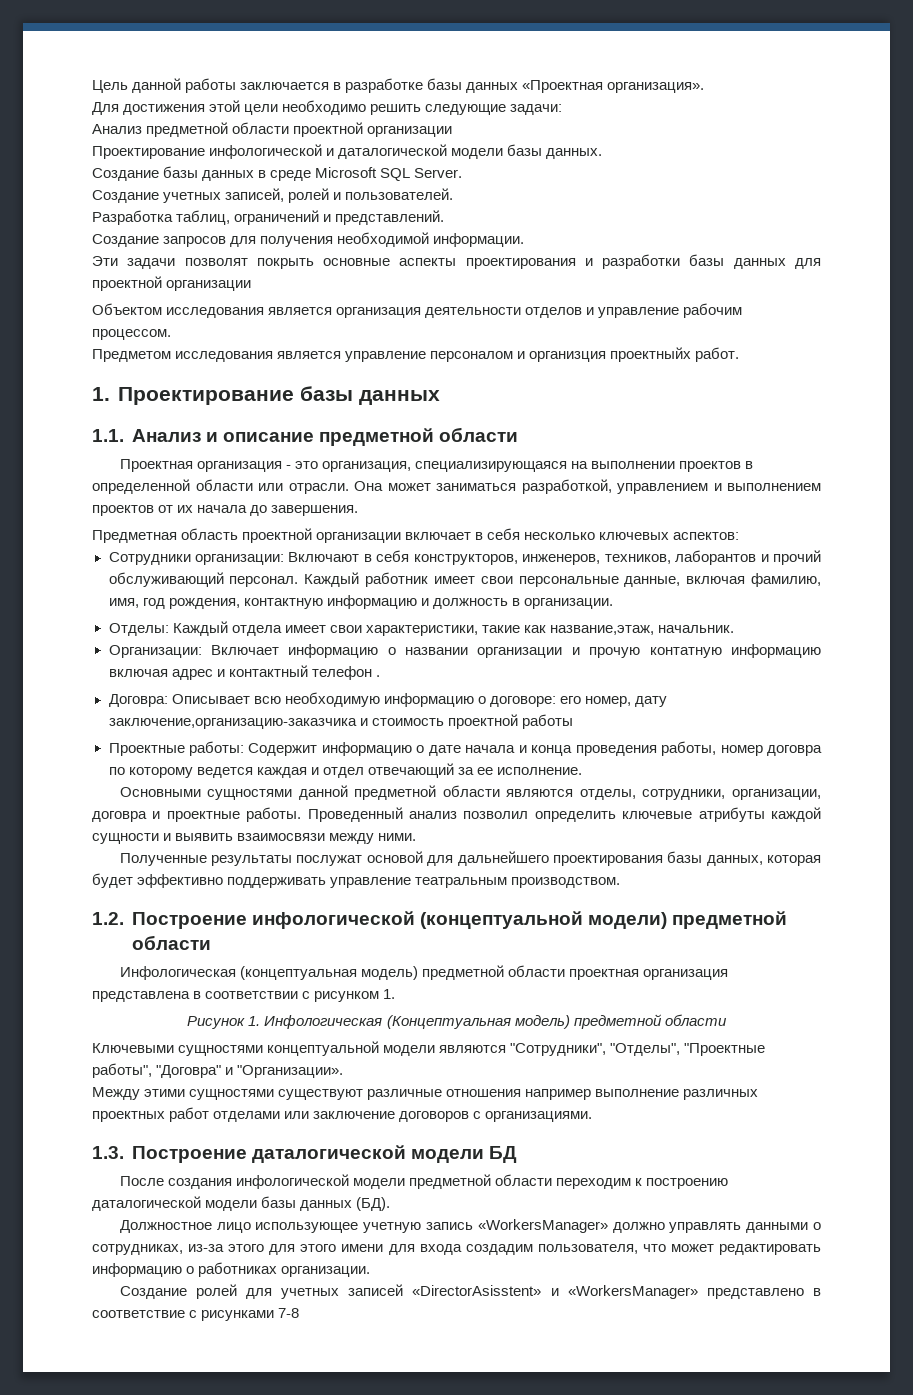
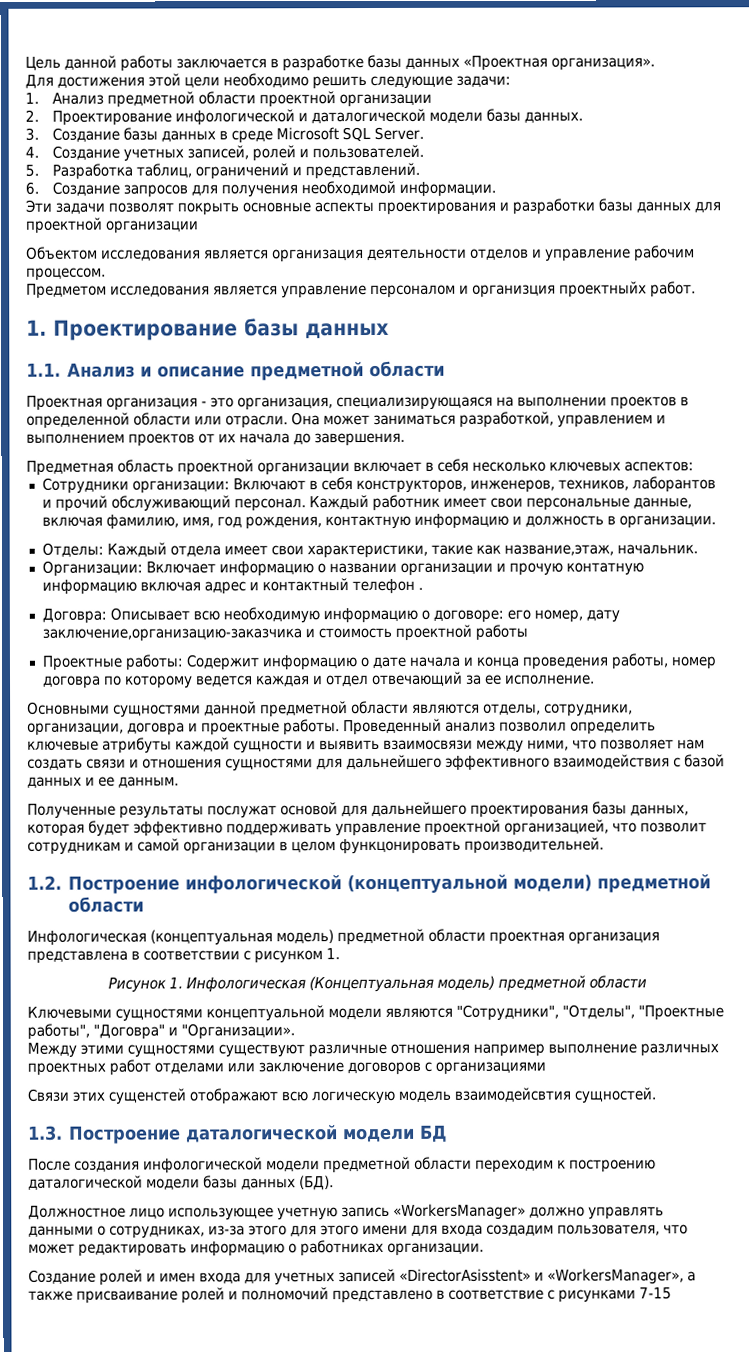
(563, 109) none -> [25,92,39,104] 1.
(453, 131) none -> [25,109,39,122] 2.
(603, 153) none -> [25,127,39,141] 3.
(463, 173) none -> [25,146,39,158] 4.
(454, 194) none -> [25,164,39,177] 5.
(445, 217) none -> [25,181,39,195] 6.
[378,833,417,841] ними. -> [527,739,705,751] [27,754,725,772] [27,776,179,789] ними, что позволяет нам создать связи и отношения сущностями для дальнейшего эффективного взаимодействия с базой данных и ее данным.
[415,877,621,888] театральным производством. -> [424,819,707,836] [27,837,604,855] проектной организацией, что позволит сотрудникам и самой организации в целом функцонировать производительней.
[485,1111,593,1122] организациями. -> [435,1061,546,1075] [27,1087,656,1105] организациями // Связи этих сущенстей отображают всю логическую модель взаимодейсвтия сущностей.
(237, 1291) none -> [146,1272,241,1285] и имен входа
[567,1285,698,1299] «WorkersManager» -> [547,1268,696,1285] [28,1287,329,1304] «WorkersManager», а также присваивание ролей и полномочий
[278,1308,300,1318] 7-8 -> [639,1287,672,1300] 7-15

